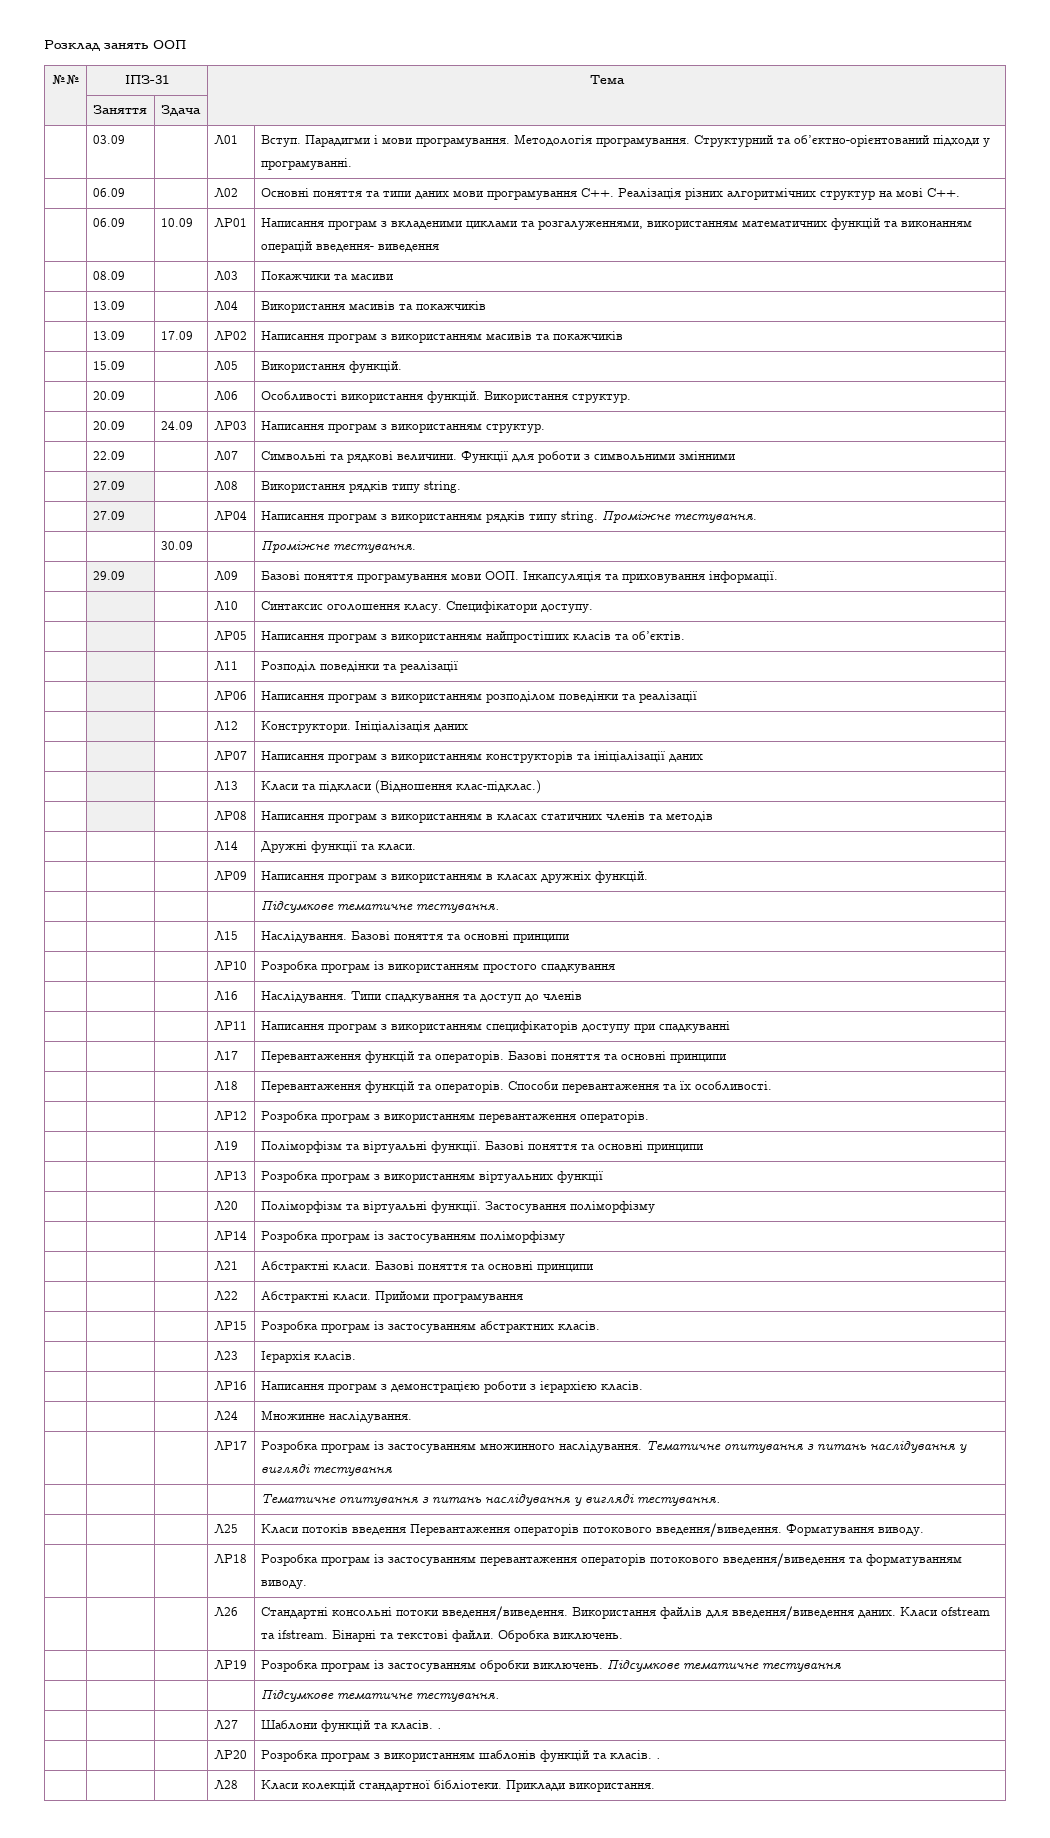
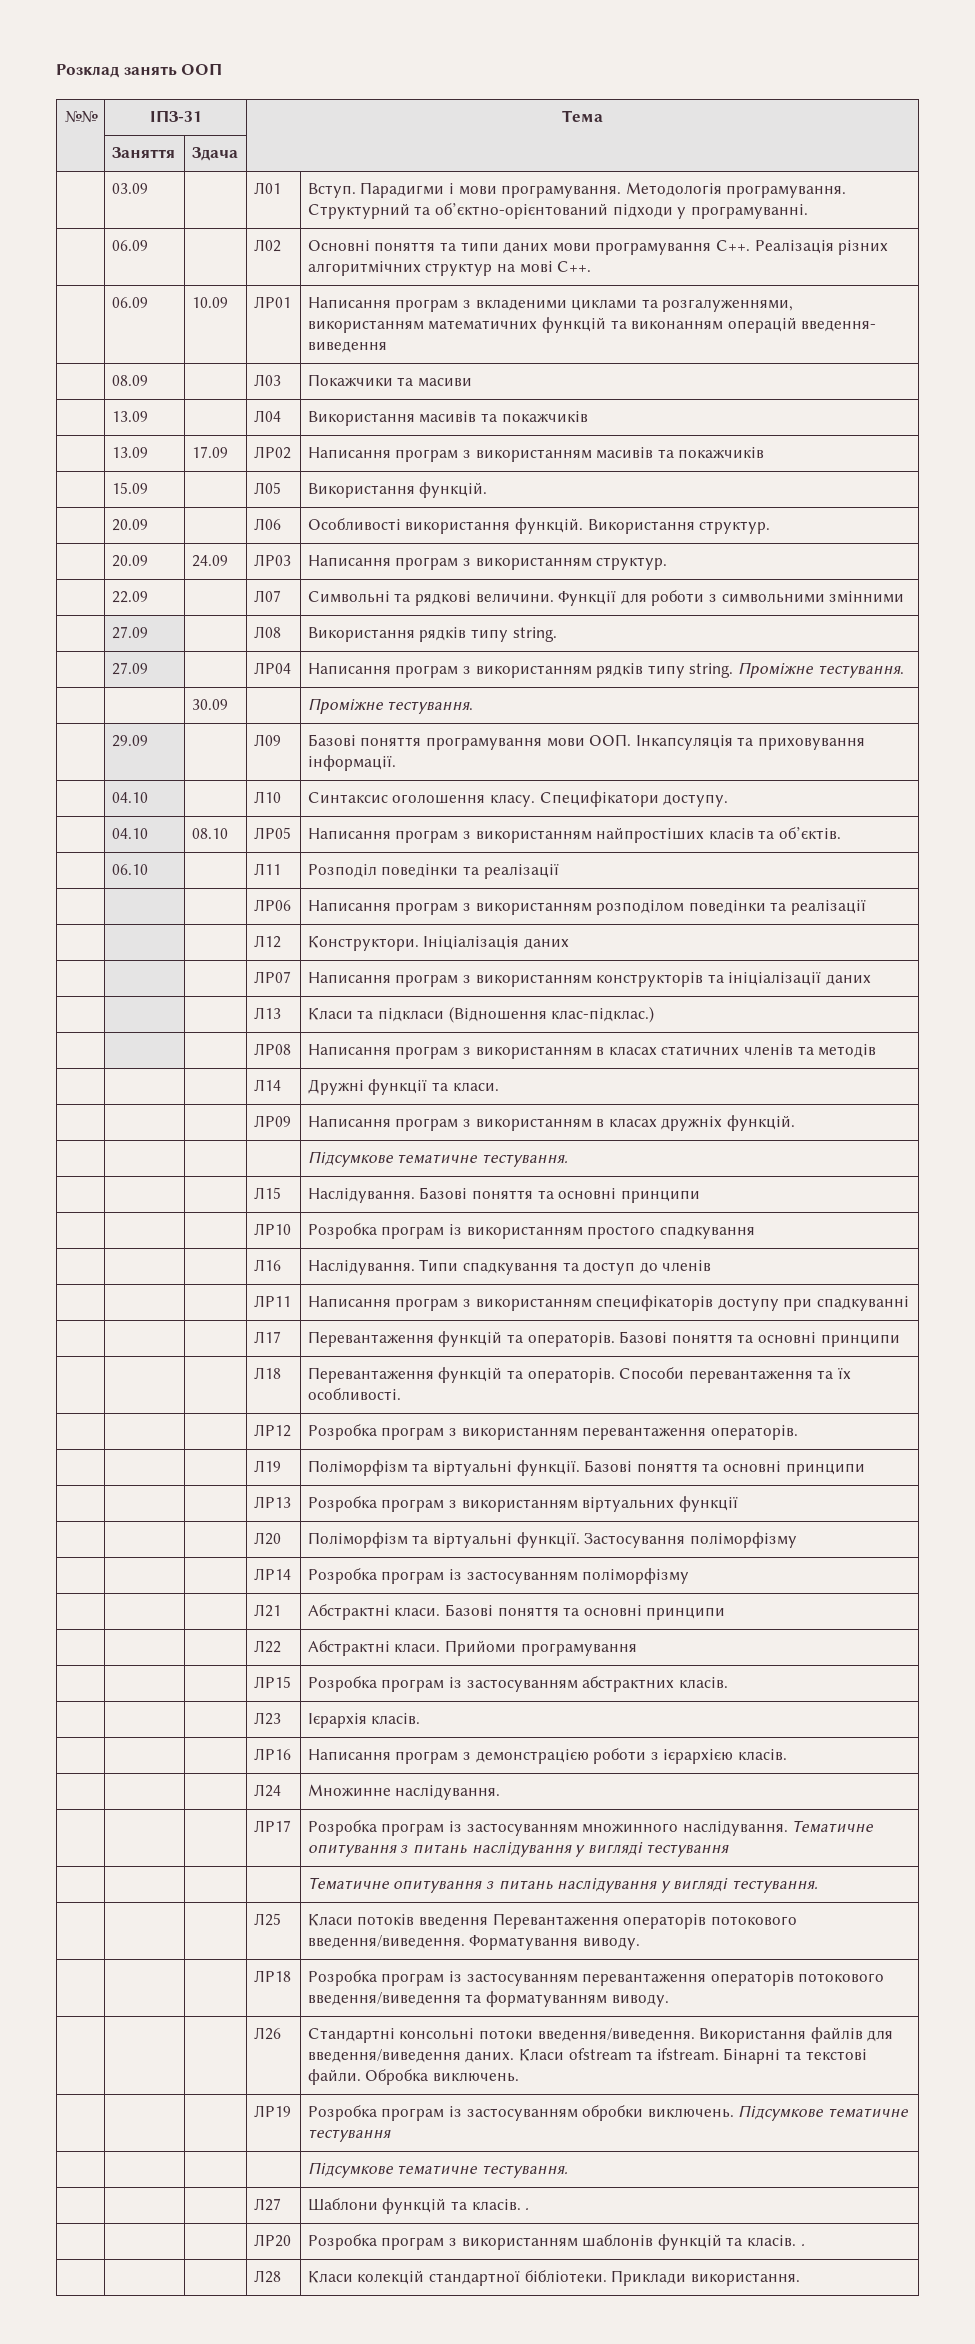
(778, 577) none -> [111,792,148,803] 04.10
(593, 608) | -> [111,828,148,839] [191,828,228,839] 04.10 | 08.10
(685, 635) none -> [111,864,148,875] 06.10

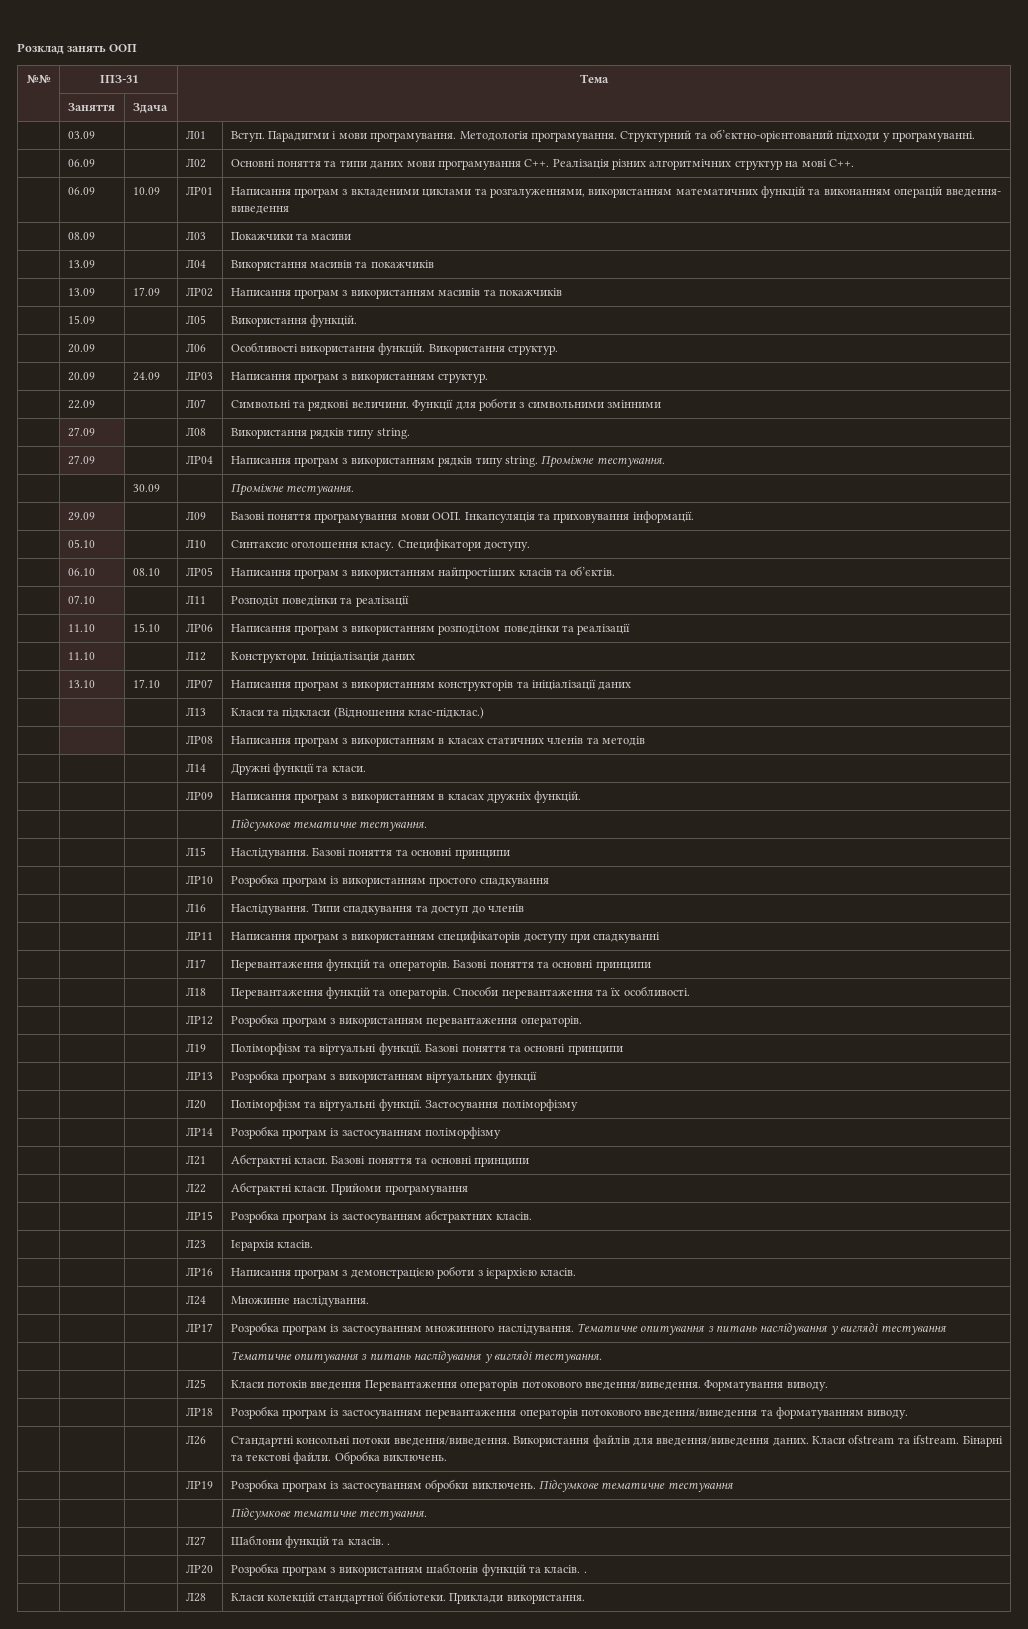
[111,792,148,803] 04.10 -> [67,539,95,548] 05.10
[111,828,148,839] 04.10 -> [67,568,95,576] 06.10
[111,864,148,875] 06.10 -> [67,595,95,604] 07.10
(559, 871) | -> [67,624,95,632] [132,623,160,632] 11.10 | 15.10
(866, 907) none -> [67,652,95,660] 11.10
(569, 944) | -> [67,680,95,688] [132,679,160,688] 13.10 | 17.10

